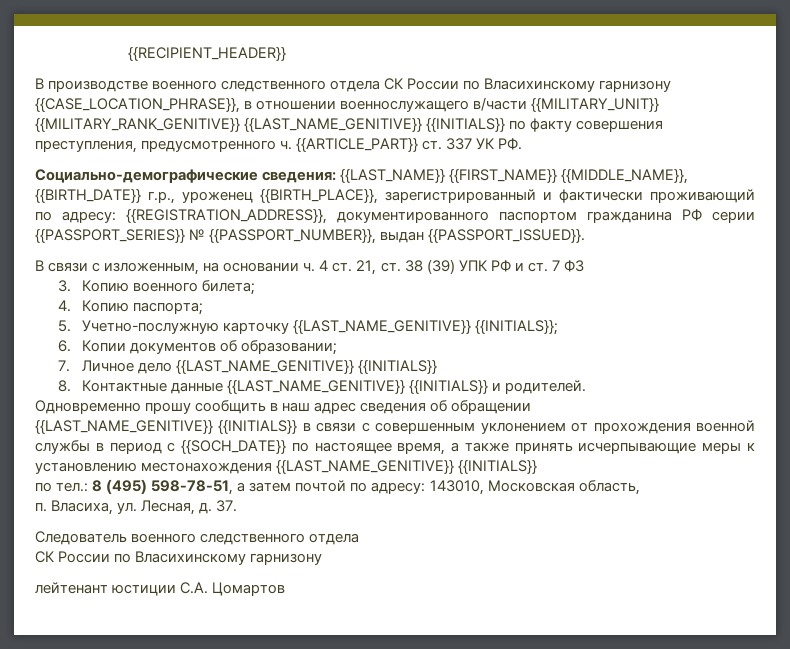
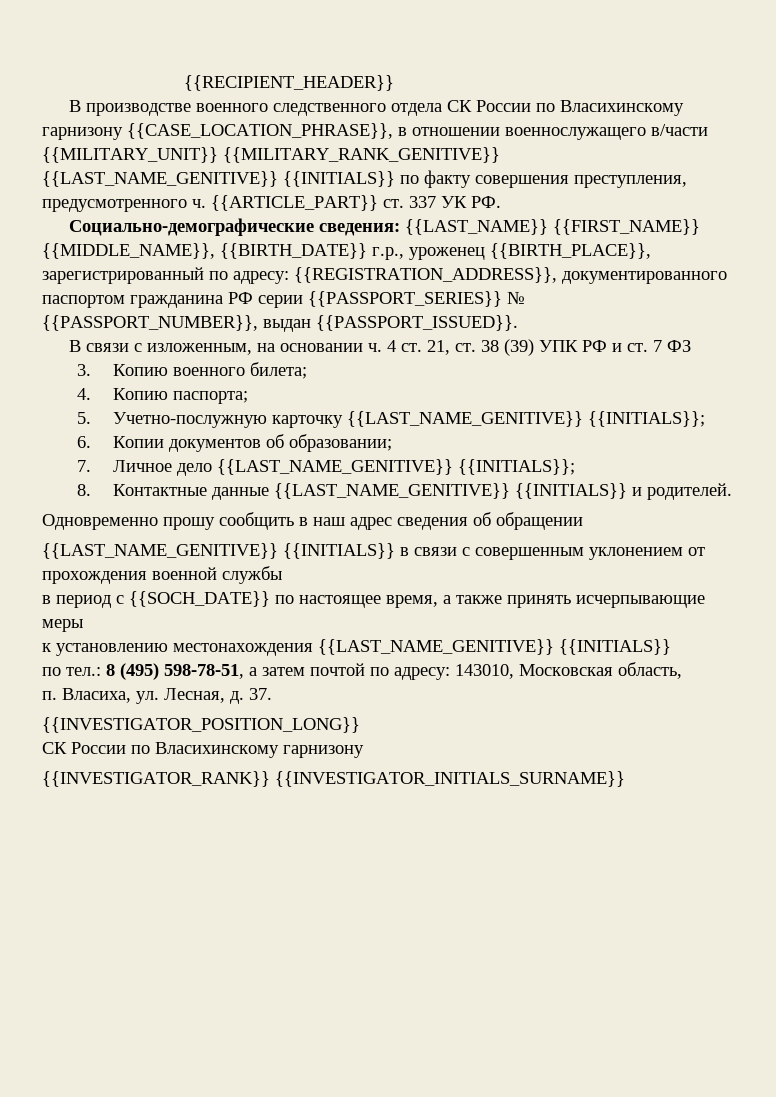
[543,189,755,203] и фактически проживающий -> (204, 275) none
[357,359,437,374] {{INITIALS}} -> [457,459,575,475] {{INITIALS}};
(90, 447) none -> (282, 575) //
(742, 448) none -> (83, 625) //
[35,531,360,545] Следователь военного следственного отдела -> [42,717,360,733] {{INVESTIGATOR_POSITION_LONG}}
[35,582,286,596] лейтенант юстиции С.А. Цомартов -> [42,771,625,787] {{INVESTIGATOR_RANK}} {{INVESTIGATOR_INITIALS_SURNAME}}

